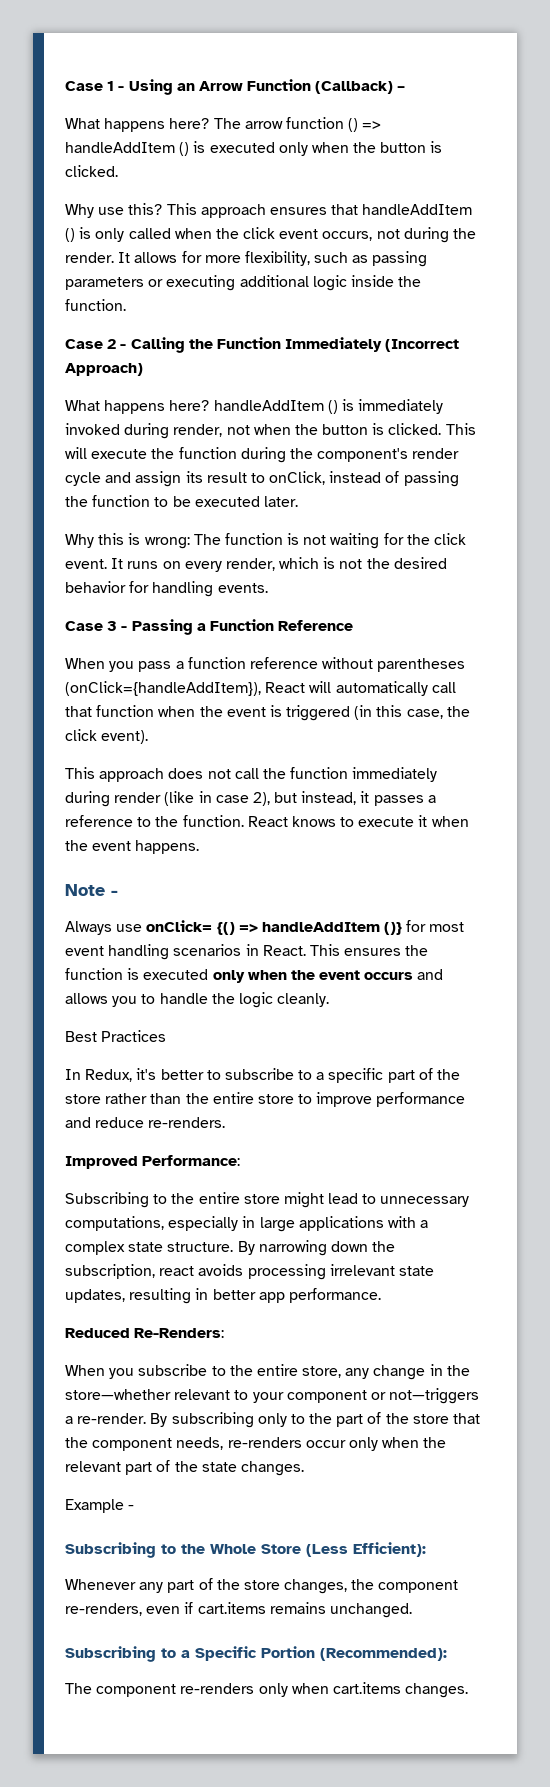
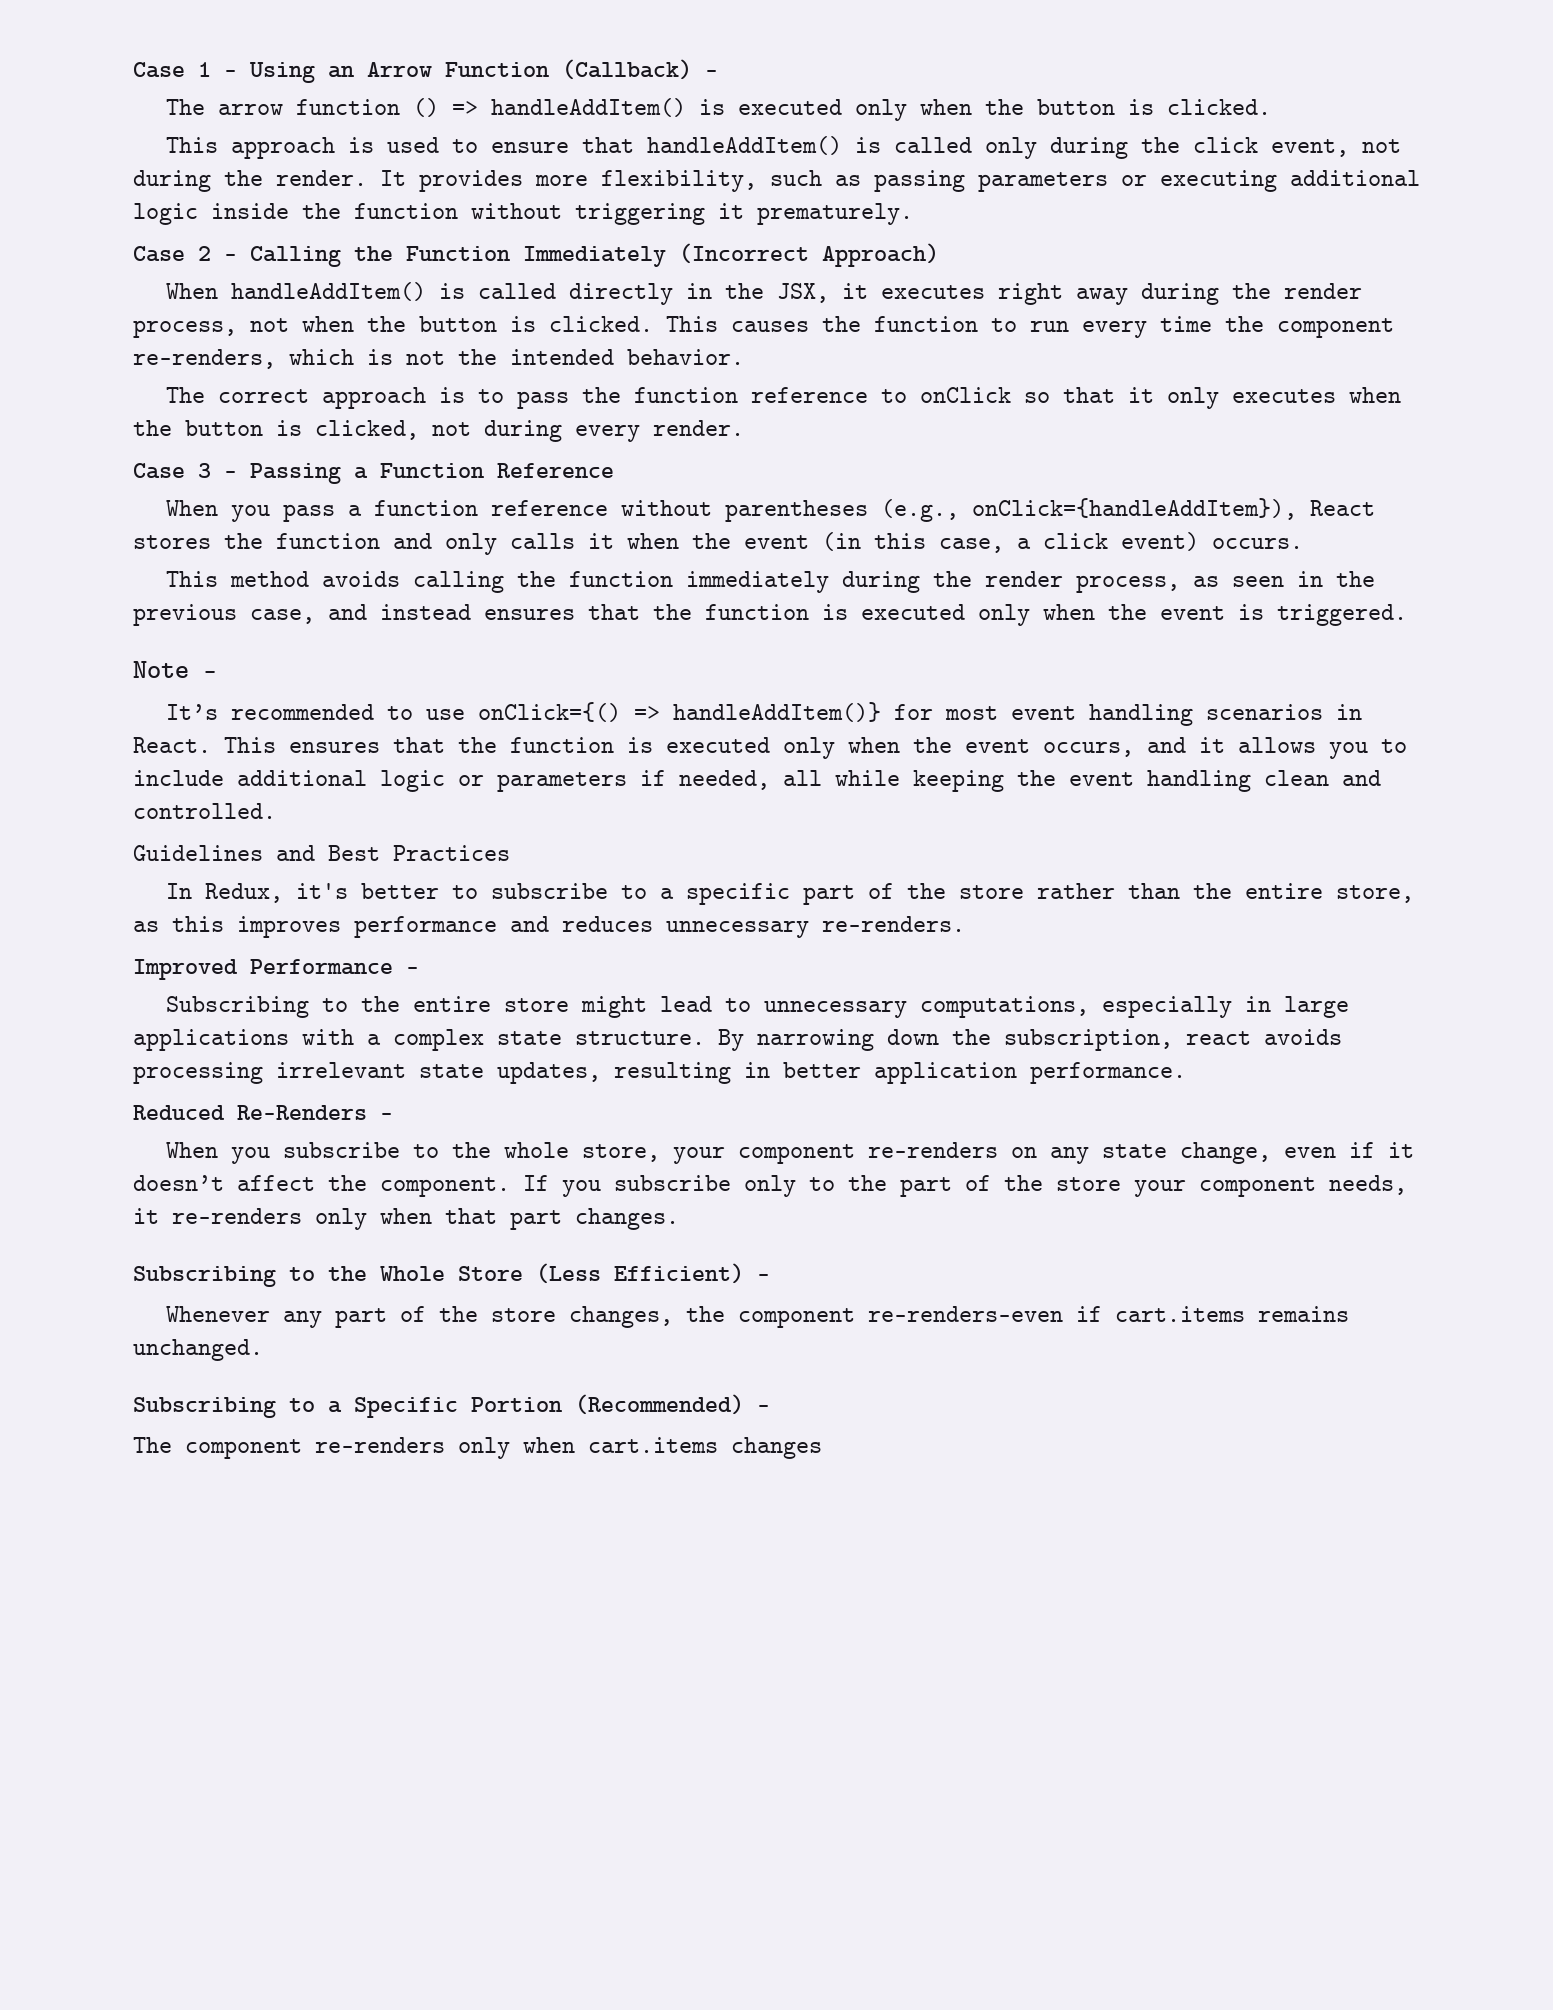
[65,118,210,132] What happens here? -> (718, 73) none
[65,142,190,156] handleAddItem () -> [491,98,687,117] handleAddItem()
[65,203,473,218] [65,227,373,242] Why use this? This approach ensures that handleAddItem () is only called when the click event occurs, -> [166,136,1350,159] This approach is used to ensure that handleAddItem() is called only during the click event,
[134,251,202,263] allows for -> [419,170,523,192] provides
[65,299,126,311] function. -> [354,203,913,225] function without triggering it prematurely.
[65,399,444,414] [65,423,223,439] What happens here? handleAddItem () is immediately invoked during render, -> [166,282,1363,305] [133,320,237,338] When handleAddItem() is called directly in the JSX, it executes right away during the render process,
[65,447,460,463] [65,471,459,487] [65,495,298,507] [65,533,467,549] [65,557,447,572] [65,581,268,597] will execute the function during the component's render cycle and assign its result to onClick, instead of passing the function to be executed later. // Why this is wrong: The function is not waiting for the click event. It runs on every render, which is not the desired behavior for handling events. -> [731,316,1394,338] [133,349,744,369] [166,387,1402,409] [133,420,744,442] causes the function to run every time the component re-renders, which is not the intended behavior. // The correct approach is to pass the function reference to onClick so that it only executes when the button is clicked, not during every render.
[65,681,456,696] [65,705,470,721] [65,729,149,744] [65,767,438,782] [65,791,436,807] [65,815,469,827] [65,840,200,854] [65,884,118,896] [65,920,403,935] (onClick={handleAddItem}), React will automatically call that function when the event is triggered (in this case, the click event). // This approach does not call the function immediately during render (like in case 2), but instead, it passes a reference to the function. React knows to execute it when the event happens. // Note - // Always use onClick= {() => handleAddItem ()} -> [881,498,1376,522] [133,532,1303,555] [166,571,1376,593] [133,604,1407,626] [133,661,217,678] [166,702,882,722] (e.g., onClick={handleAddItem}), React stores the function and only calls it when the event (in this case, a click event) occurs. // This method avoids calling the function immediately during the render process, as seen in the previous case, and instead ensures that the function is executed only when the event is triggered. // Note - // It’s recommended to use onClick={() => handleAddItem()}
[405,945,429,956] [65,968,444,983] [65,992,330,1008] the function is executed only when the event occurs and allows you to handle the logic cleanly. // -> [393,737,1407,759] [133,770,1381,792] [133,803,276,819] [133,845,315,861] that the function is executed only when the event occurs, and it allows you to include additional logic or parameters if needed, all while keeping the event handling clean and controlled. // Guidelines and
[257,1092,466,1107] [65,1117,145,1128] store to improve performance and reduce -> [1336,885,1415,903] [133,916,809,938] store, as this improves performance and reduces unnecessary
[142,1155,241,1166] Performance: -> [250,959,419,975] Performance -
[258,1292,285,1303] app -> [874,1062,1017,1084] application
[134,1328,225,1338] Re-Renders: -> [237,1105,393,1120] Re-Renders -
[256,1364,470,1380] [65,1388,480,1404] [65,1412,254,1428] entire store, any change in the store—whether relevant to your component or not—triggers a re-render. By subscribing -> [504,1142,1415,1164] [133,1175,731,1197] whole store, your component re-renders on any state change, even if it doesn’t affect the component. If you subscribe
[453,1413,481,1424] [65,1437,447,1451] [65,1460,304,1476] [65,1499,135,1513] that the component needs, re-renders occur only when the relevant part of the state changes. // Example - -> [1134,1175,1407,1197] [133,1208,679,1230] your component needs, it re-renders only when that part changes.
[353,1542,426,1557] Efficient): -> [614,1263,770,1284] Efficient) -
[65,1603,181,1616] re-renders, even -> [868,1306,1064,1322] re-renders—even
[320,1648,447,1661] (Recommended): -> [575,1394,770,1415] (Recommended) -
[405,1683,469,1698] changes. -> [731,1437,822,1459] changes

